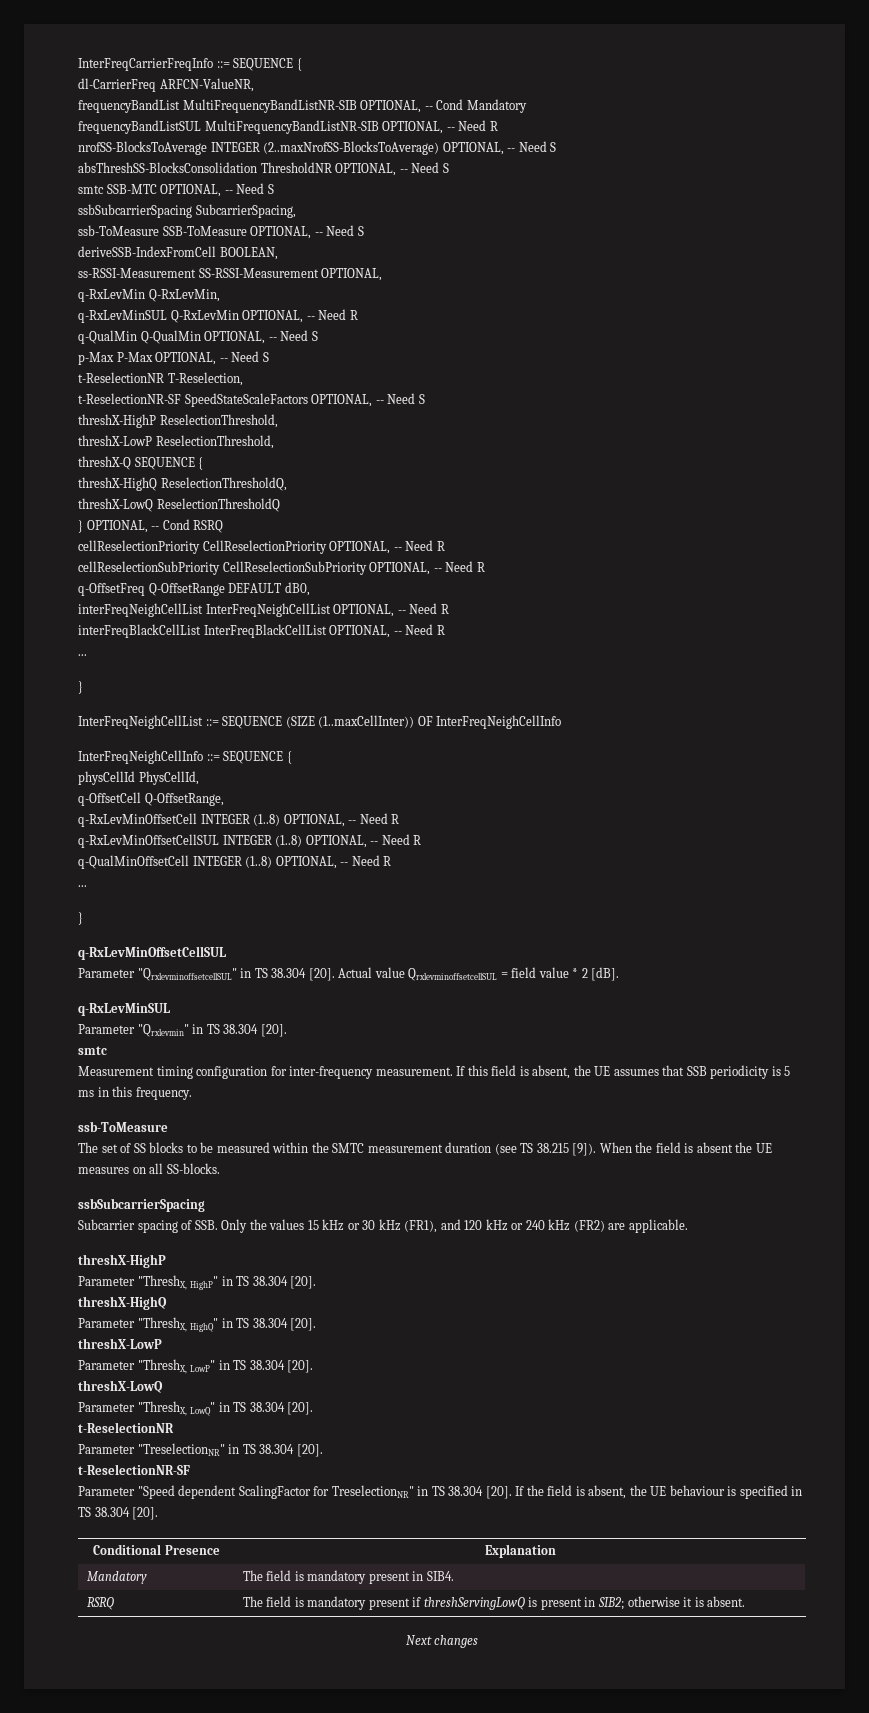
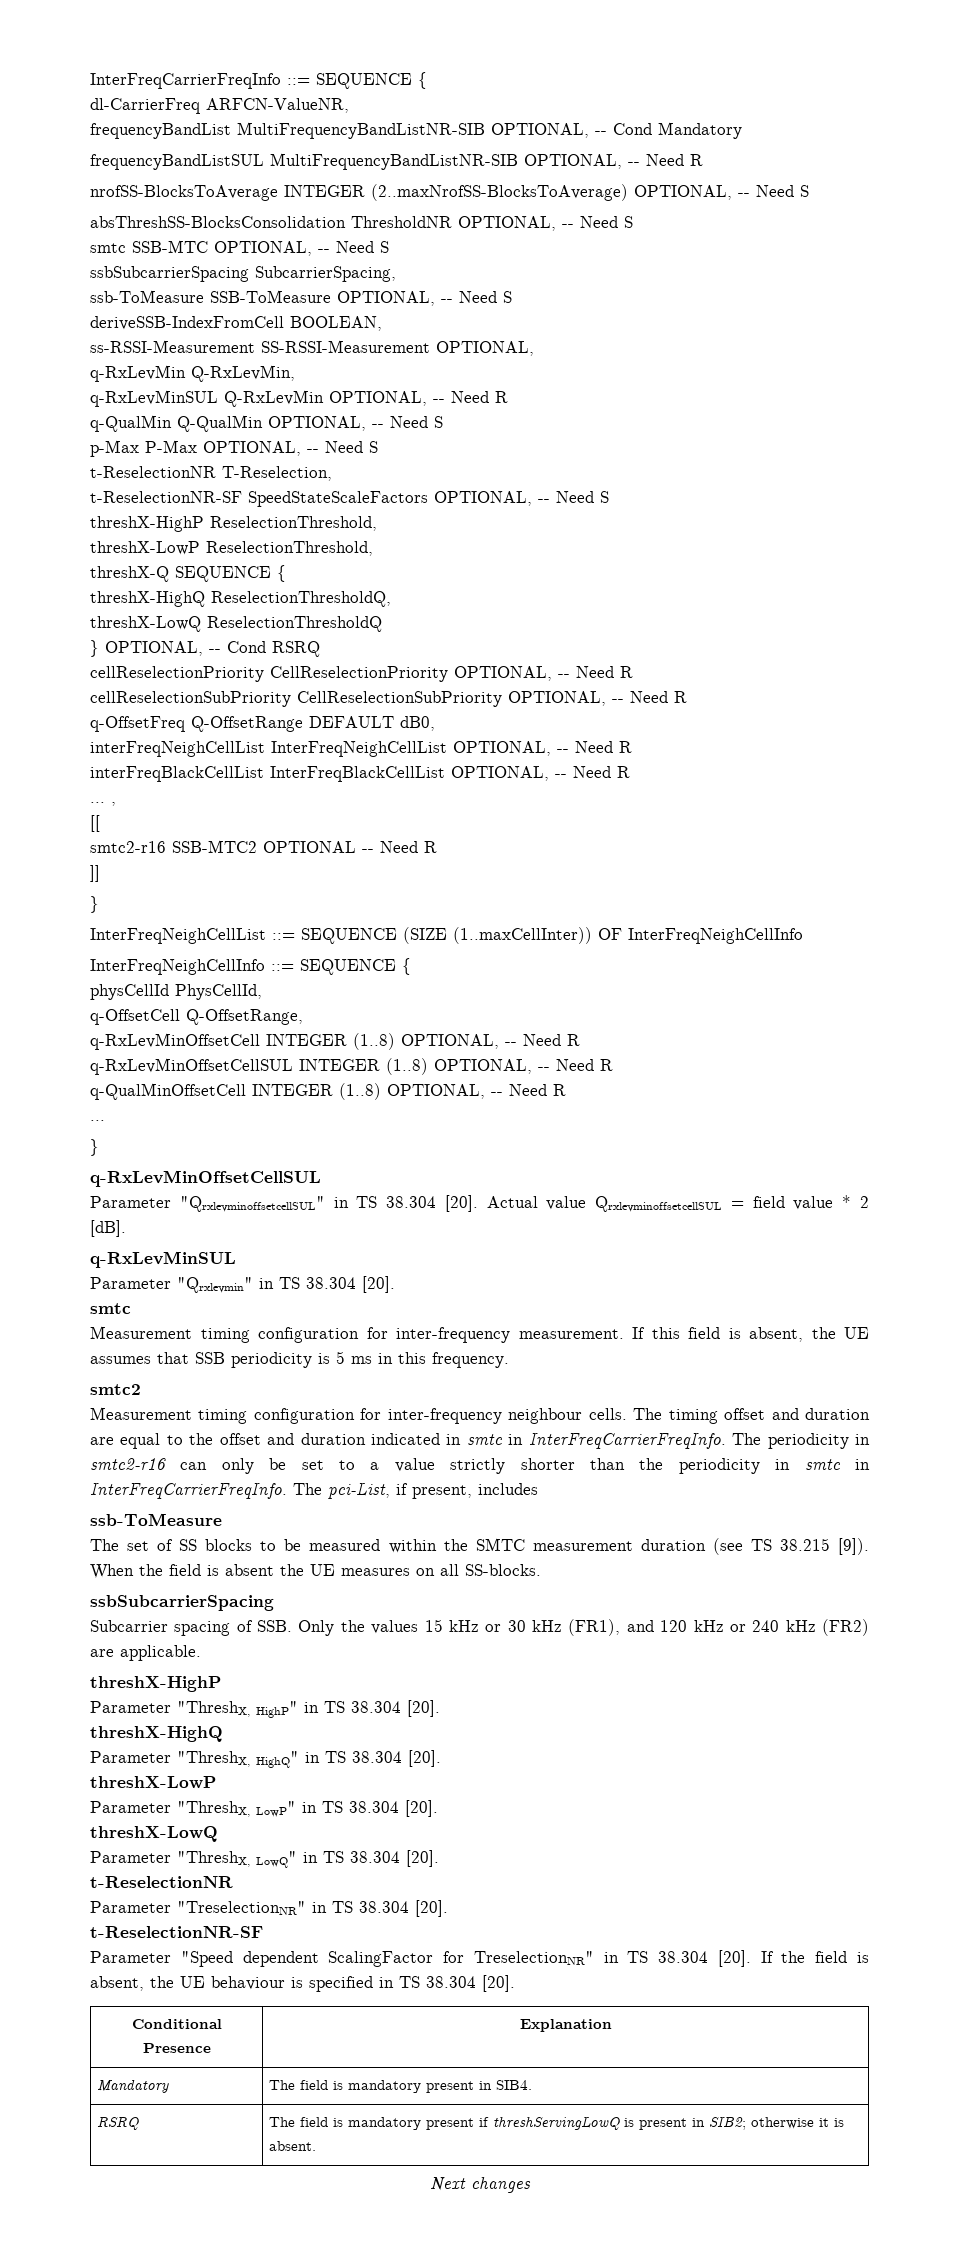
(87, 655) none -> [111,802,116,806] [90,815,100,832] [90,840,437,853] [90,865,100,882] , // [[ // smtc2-r16 SSB-MTC2 OPTIONAL -- Need R // ]]
(192, 1093) none -> [90,1384,141,1395] [90,1407,871,1424] [90,1433,871,1449] [90,1458,870,1474] [90,1483,538,1499] // smtc2 // Measurement timing configuration for inter-frequency neighbour cells. The timing offset and duration are equal to the offset and duration indicated in smtc in InterFreqCarrierFreqInfo. The periodicity in smtc2-r16 can only be set to a value strictly shorter than the periodicity in smtc in InterFreqCarrierFreqInfo. The pci-List, if present, includes

